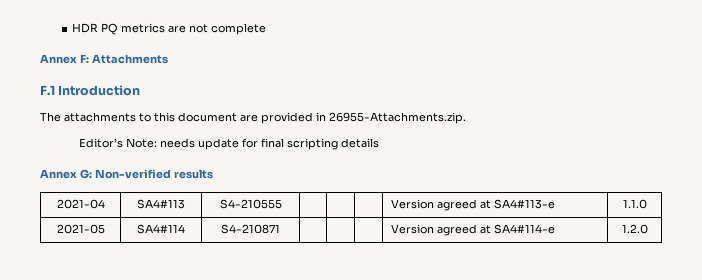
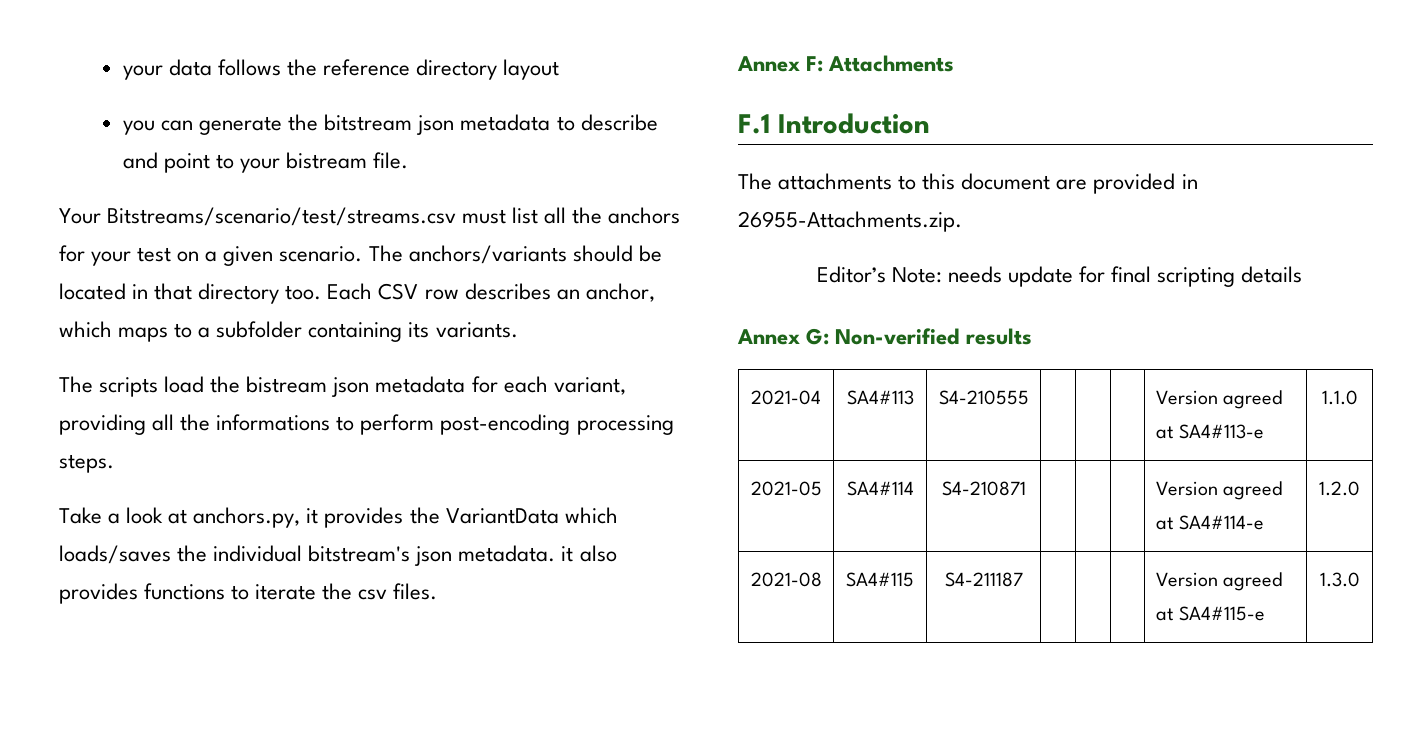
[71,23,266,35] HDR PQ metrics are not complete -> [123,59,560,80] [123,114,658,135] [123,152,409,173] [59,207,681,226] [59,245,662,266] [59,283,655,304] [59,321,518,342] [59,376,626,397] [59,414,674,435] [59,454,114,473] [59,507,618,528] [59,545,617,566] [59,583,438,604] your data follows the reference directory layout // you can generate the bitstream json metadata to describe and point to your bistream file. // Your Bitstreams/scenario/test/streams.csv must list all the anchors for your test on a given scenario. The anchors/variants should be located in that directory too. Each CSV row describes an anchor, which maps to a subfolder containing its variants. // The scripts load the bistream json metadata for each variant, providing all the informations to perform post-encoding processing steps. // Take a look at anchors.py, it provides the VariantData which loads/saves the individual bitstream's json metadata. it also provides functions to iterate the csv files.
(648, 229) none -> [750,572,822,587] [846,572,914,587] [944,572,1023,587] [1155,572,1283,591] [1155,606,1266,621] [1319,572,1360,587] // 2021-08 | SA4#115 | S4-211187 | | | | Version agreed at SA4#115-e | 1.3.0

